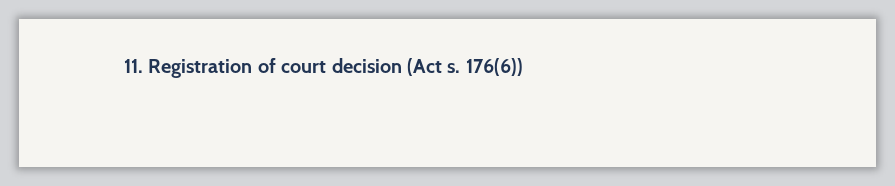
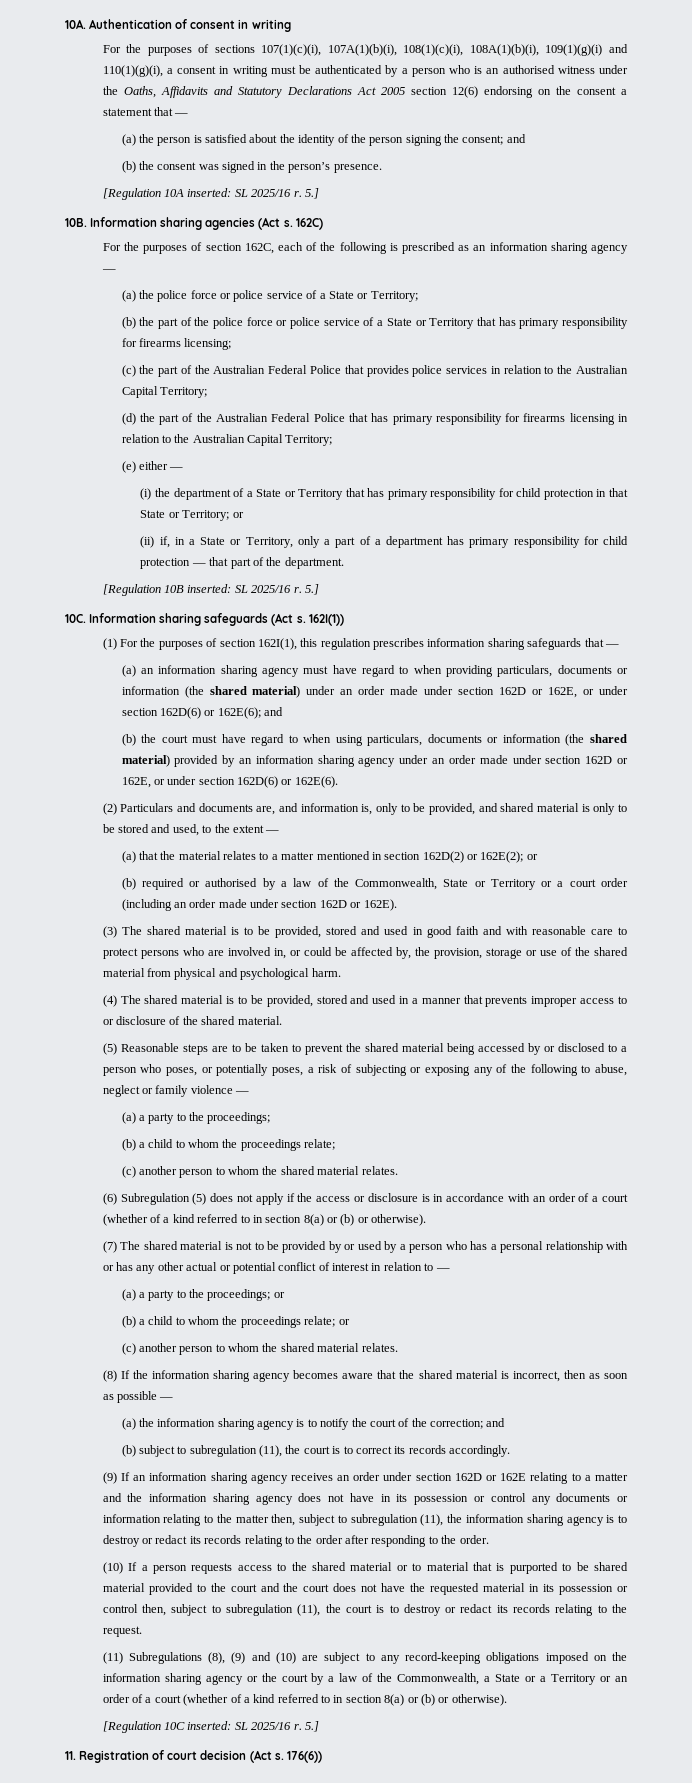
(124, 66) none -> [65,19,291,32] [102,44,628,56] [102,65,629,77] [102,86,627,98] [102,107,189,116] [121,134,526,146] [121,161,382,173] [102,188,319,200] [65,217,323,230] [102,242,629,254] [101,269,116,272] [121,290,418,302] [121,317,629,329] [121,338,232,350] [121,365,628,377] [121,386,207,398] [121,413,629,425] [121,434,333,446] [121,461,184,473] [140,488,628,500] [140,510,244,521] [140,536,628,548] [140,557,344,569] [102,584,319,596] [65,613,344,626] [102,638,619,650] [121,665,628,677] [121,686,628,698] [121,707,284,719] [121,734,628,746] [121,755,628,767] [121,776,338,788] [102,803,628,815] [102,824,280,836] [121,851,538,863] [121,878,628,890] [121,899,397,911] [102,926,627,938] [102,947,628,959] [102,968,341,980] [102,995,627,1007] [102,1016,282,1025] [102,1043,627,1055] [102,1064,627,1076] [102,1085,250,1097] [121,1112,271,1124] [121,1139,336,1151] [121,1166,398,1178] [102,1193,628,1205] [102,1214,427,1226] [102,1241,628,1253] [102,1262,450,1274] [121,1289,285,1301] [121,1316,350,1328] [121,1343,398,1355] [102,1370,629,1382] [102,1391,174,1403] [121,1418,506,1430] [121,1445,511,1457] [102,1472,629,1484] [102,1493,628,1505] [102,1514,627,1526] [102,1535,489,1547] [102,1562,629,1574] [102,1583,629,1595] [102,1604,628,1616] [102,1626,142,1637] [102,1652,627,1664] [102,1673,629,1685] [102,1694,507,1706] [102,1721,319,1733] 10A. Authentication of consent in writing // For the purposes of sections 107(1)(c)(i), 107A(1)(b)(i), 108(1)(c)(i), 108A(1)(b)(i), 109(1)(g)(i) and 110(1)(g)(i), a consent in writing must be authenticated by a person who is an authorised witness under the Oaths, Affidavits and Statutory Declarations Act 2005 section 12(6) endorsing on the consent a statement that — // (a) the person is satisfied about the identity of the person signing the consent; and // (b) the consent was signed in the person’s presence. // [Regulation 10A inserted: SL 2025/16 r. 5.] // 10B. Information sharing agencies (Act s. 162C) // For the purposes of section 162C, each of the following is prescribed as an information sharing agency — // (a) the police force or police service of a State or Territory; // (b) the part of the police force or police service of a State or Territory that has primary responsibility for firearms licensing; // (c) the part of the Australian Federal Police that provides police services in relation to the Australian Capital Territory; // (d) the part of the Australian Federal Police that has primary responsibility for firearms licensing in relation to the Australian Capital Territory; // (e) either — // (i) the department of a State or Territory that has primary responsibility for child protection in that State or Territory; or // (ii) if, in a State or Territory, only a part of a department has primary responsibility for child protection — that part of the department. // [Regulation 10B inserted: SL 2025/16 r. 5.] // 10C. Information sharing safeguards (Act s. 162I(1)) // (1) For the purposes of section 162I(1), this regulation prescribes information sharing safeguards that — // (a) an information sharing agency must have regard to when providing particulars, documents or information (the shared material) under an order made under section 162D or 162E, or under section 162D(6) or 162E(6); and // (b) the court must have regard to when using particulars, documents or information (the shared material) provided by an information sharing agency under an order made under section 162D or 162E, or under section 162D(6) or 162E(6). // (2) Particulars and documents are, and information is, only to be provided, and shared material is only to be stored and used, to the extent — // (a) that the material relates to a matter mentioned in section 162D(2) or 162E(2); or // (b) required or authorised by a law of the Commonwealth, State or Territory or a court order (including an order made under section 162D or 162E). // (3) The shared material is to be provided, stored and used in good faith and with reasonable care to protect persons who are involved in, or could be affected by, the provision, storage or use of the shared material from physical and psychological harm. // (4) The shared material is to be provided, stored and used in a manner that prevents improper access to or disclosure of the shared material. // (5) Reasonable steps are to be taken to prevent the shared material being accessed by or disclosed to a person who poses, or potentially poses, a risk of subjecting or exposing any of the following to abuse, neglect or family violence — // (a) a party to the proceedings; // (b) a child to whom the proceedings relate; // (c) another person to whom the shared material relates. // (6) Subregulation (5) does not apply if the access or disclosure is in accordance with an order of a court (whether of a kind referred to in section 8(a) or (b) or otherwise). // (7) The shared material is not to be provided by or used by a person who has a personal relationship with or has any other actual or potential conflict of interest in relation to — // (a) a party to the proceedings; or // (b) a child to whom the proceedings relate; or // (c) another person to whom the shared material relates. // (8) If the information sharing agency becomes aware that the shared material is incorrect, then as soon as possible — // (a) the information sharing agency is to notify the court of the correction; and // (b) subject to subregulation (11), the court is to correct its records accordingly. // (9) If an information sharing agency receives an order under section 162D or 162E relating to a matter and the information sharing agency does not have in its possession or control any documents or information relating to the matter then, subject to subregulation (11), the information sharing agency is to destroy or redact its records relating to the order after responding to the order. // (10) If a person requests access to the shared material or to material that is purported to be shared material provided to the court and the court does not have the requested material in its possession or control then, subject to subregulation (11), the court is to destroy or redact its records relating to the request. // (11) Subregulations (8), (9) and (10) are subject to any record-keeping obligations imposed on the information sharing agency or the court by a law of the Commonwealth, a State or a Territory or an order of a court (whether of a kind referred to in section 8(a) or (b) or otherwise). // [Regulation 10C inserted: SL 2025/16 r. 5.] //

